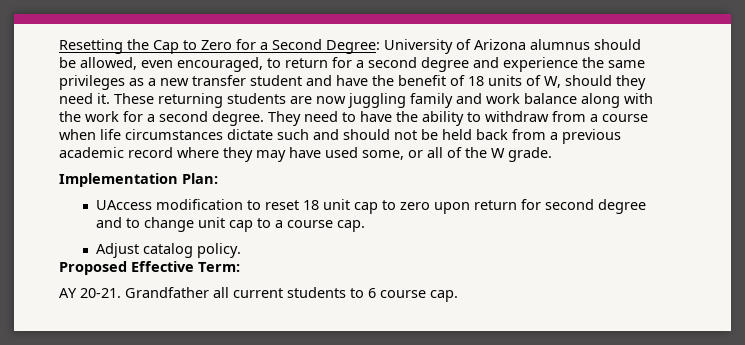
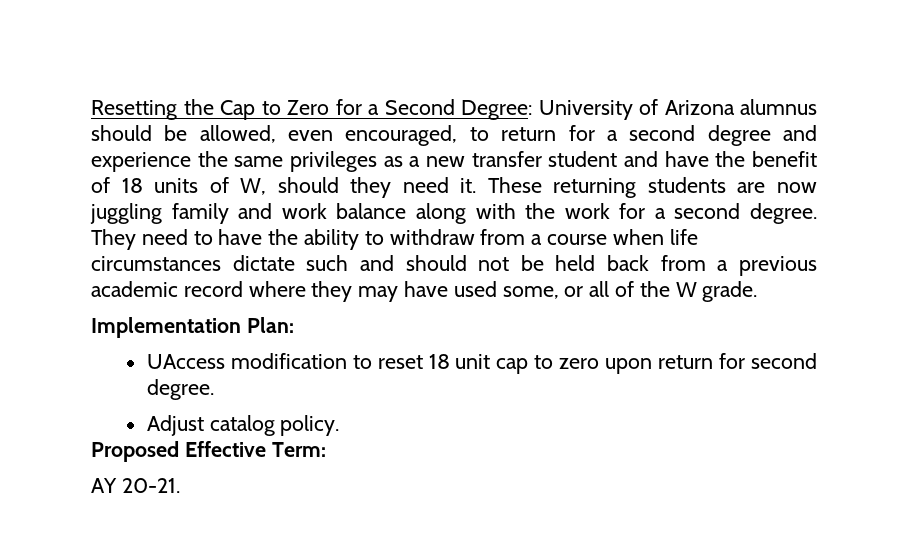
[598,199,647,214] [96,217,366,232] degree and to change unit cap to a course cap. -> [146,379,214,400] degree.
[125,287,458,302] Grandfather all current students to 6 course cap. -> (180, 485) none

